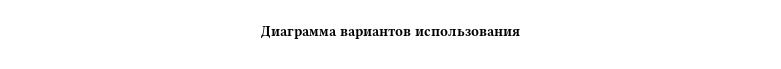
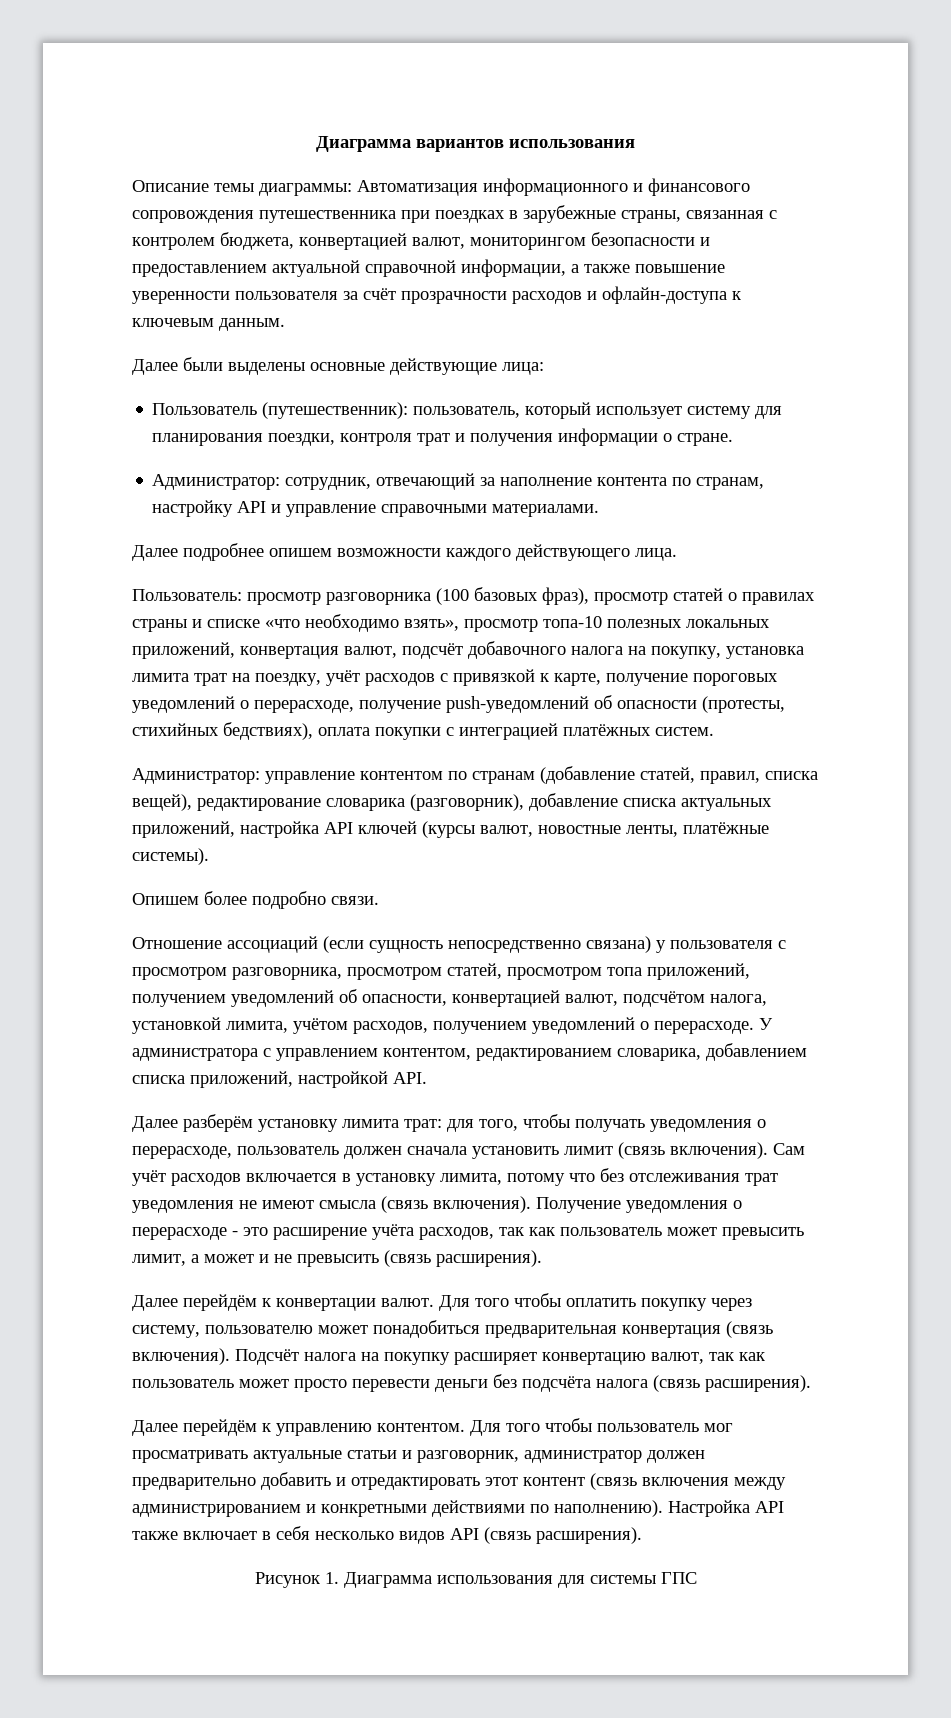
(520, 32) none -> [132,178,750,196] [132,205,777,223] [132,232,710,250] [132,259,725,277] [132,286,741,304] [132,318,285,331] [132,357,544,375] [152,402,783,419] [152,428,734,446] [152,473,765,490] [152,500,600,517] [132,543,677,561] [132,587,815,605] [132,614,770,632] [132,641,804,659] [132,669,778,686] [132,695,785,713] [132,722,714,740] [132,766,818,784] [132,793,772,811] [132,821,769,838] [132,848,209,865] [132,891,379,909] [132,936,786,953] [132,963,750,980] [132,989,767,1007] [132,1017,773,1034] [132,1043,807,1061] [132,1071,427,1088] [132,1114,766,1132] [132,1142,805,1159] [132,1168,778,1186] [132,1196,742,1213] [132,1224,804,1240] [132,1250,542,1267] [132,1293,752,1311] [132,1320,773,1338] [132,1348,765,1365] [132,1374,811,1392] [132,1418,733,1436] [132,1450,705,1463] [132,1472,786,1490] [132,1500,784,1517] [132,1526,642,1544] [254,1572,697,1588] // Описание темы диаграммы: Автоматизация информационного и финансового сопровождения путешественника при поездках в зарубежные страны, связанная с контролем бюджета, конвертацией валют, мониторингом безопасности и предоставлением актуальной справочной информации, а также повышение уверенности пользователя за счёт прозрачности расходов и офлайн-доступа к ключевым данным. // Далее были выделены основные действующие лица: // Пользователь (путешественник): пользователь, который использует систему для планирования поездки, контроля трат и получения информации о стране. // Администратор: сотрудник, отвечающий за наполнение контента по странам, настройку API и управление справочными материалами. // Далее подробнее опишем возможности каждого действующего лица. // Пользователь: просмотр разговорника (100 базовых фраз), просмотр статей о правилах страны и списке «что необходимо взять», просмотр топа-10 полезных локальных приложений, конвертация валют, подсчёт добавочного налога на покупку, установка лимита трат на поездку, учёт расходов с привязкой к карте, получение пороговых уведомлений о перерасходе, получение push-уведомлений об опасности (протесты, стихийных бедствиях), оплата покупки с интеграцией платёжных систем. // Администратор: управление контентом по странам (добавление статей, правил, списка вещей), редактирование словарика (разговорник), добавление списка актуальных приложений, настройка API ключей (курсы валют, новостные ленты, платёжные системы). // Опишем более подробно связи. // Отношение ассоциаций (если сущность непосредственно связана) у пользователя с просмотром разговорника, просмотром статей, просмотром топа приложений, получением уведомлений об опасности, конвертацией валют, подсчётом налога, установкой лимита, учётом расходов, получением уведомлений о перерасходе. У администратора с управлением контентом, редактированием словарика, добавлением списка приложений, настройкой API. // Далее разберём установку лимита трат: для того, чтобы получать уведомления о перерасходе, пользователь должен сначала установить лимит (связь включения). Сам учёт расходов включается в установку лимита, потому что без отслеживания трат уведомления не имеют смысла (связь включения). Получение уведомления о перерасходе - это расширение учёта расходов, так как пользователь может превысить лимит, а может и не превысить (связь расширения). // Далее перейдём к конвертации валют. Для того чтобы оплатить покупку через систему, пользователю может понадобиться предварительная конвертация (связь включения). Подсчёт налога на покупку расширяет конвертацию валют, так как пользователь может просто перевести деньги без подсчёта налога (связь расширения). // Далее перейдём к управлению контентом. Для того чтобы пользователь мог просматривать актуальные статьи и разговорник, администратор должен предварительно добавить и отредактировать этот контент (связь включения между администрированием и конкретными действиями по наполнению). Настройка API также включает в себя несколько видов API (связь расширения). // Рисунок 1. Диаграмма использования для системы ГПС

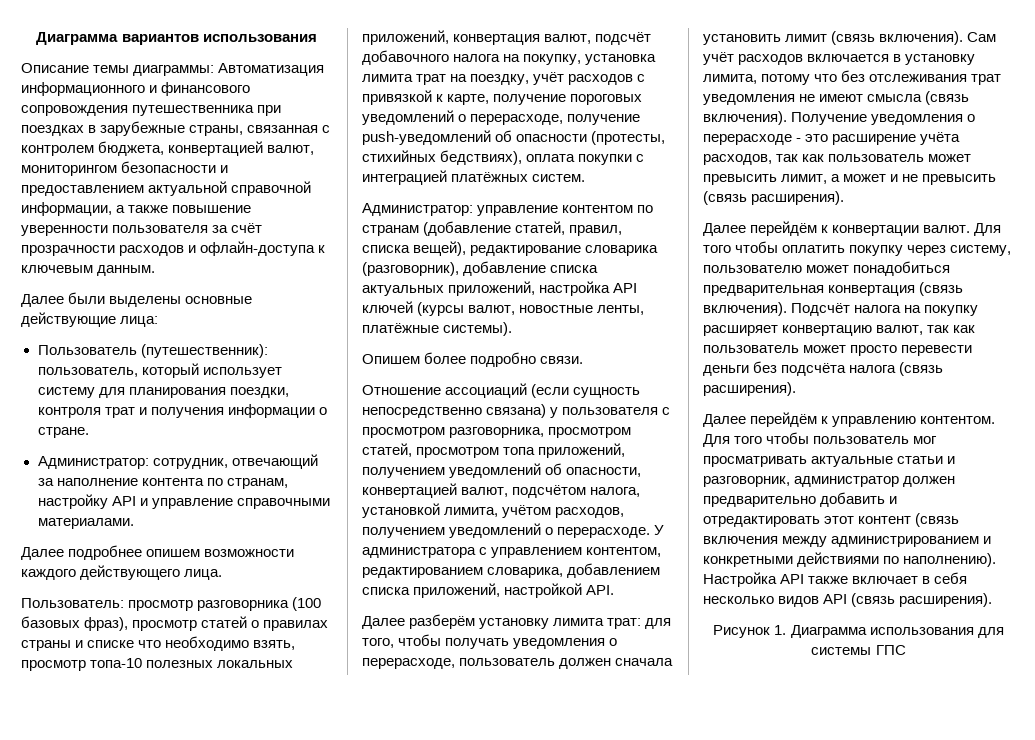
[265,614,459,632] «что необходимо взять», -> [138,636,296,651] что необходимо взять,

